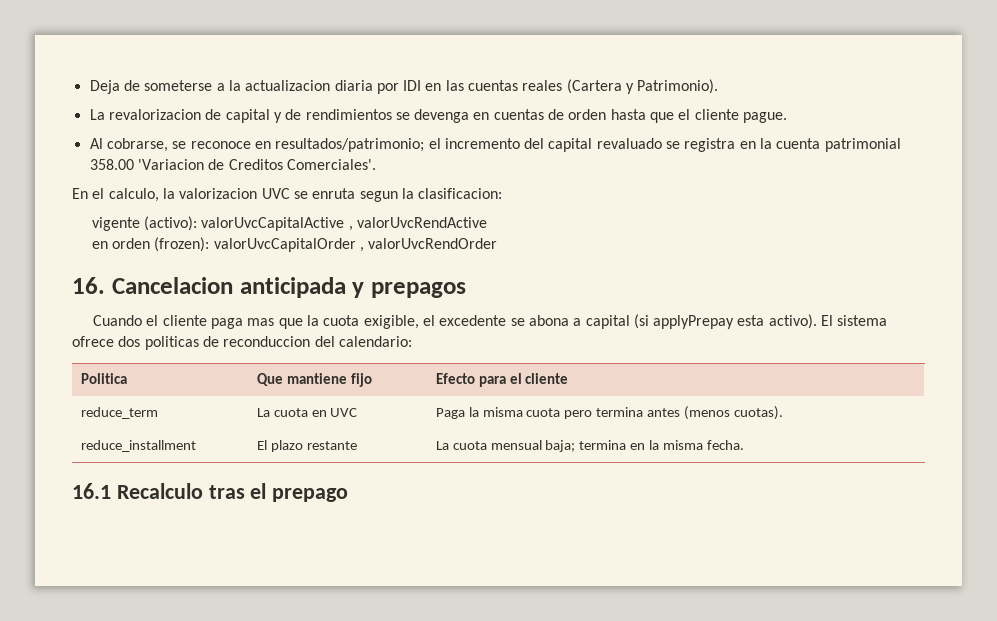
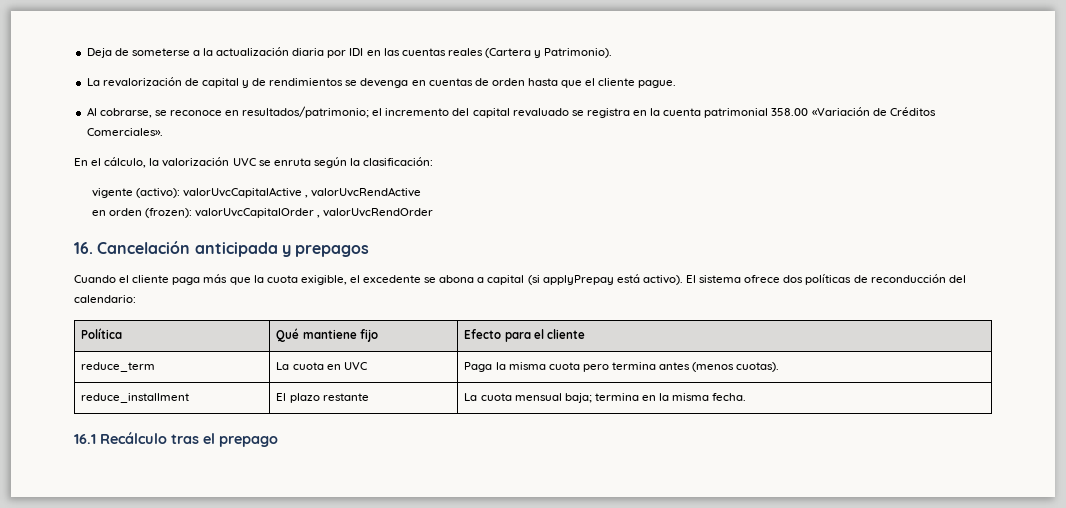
[245,80,331,91] actualizacion -> [216,47,290,56] actualización
[108,109,201,120] revalorizacion -> [102,77,182,87] revalorización
[137,159,376,170] [72,188,503,202] 'Variacion de Creditos Comerciales'. // En el calculo, la valorizacion UVC se enruta segun la clasificacion: -> [811,107,936,116] [86,128,163,136] [74,157,434,168] «Variación de Créditos Comerciales». // En el cálculo, la valorización UVC se enruta según la clasificación:
[111,277,233,294] Cancelacion -> [97,241,191,254] Cancelación
[247,318,275,326] mas -> [203,274,228,283] más
[737,315,765,326] esta -> [616,274,640,283] está
[144,336,311,350] politicas de reconduccion -> [805,274,946,285] políticas de reconducción
[80,373,127,384] [256,373,283,386] Politica | Que -> [81,328,123,339] [276,328,300,342] Política | Qué
[116,483,203,499] Recalculo -> [100,432,167,444] Recálculo

